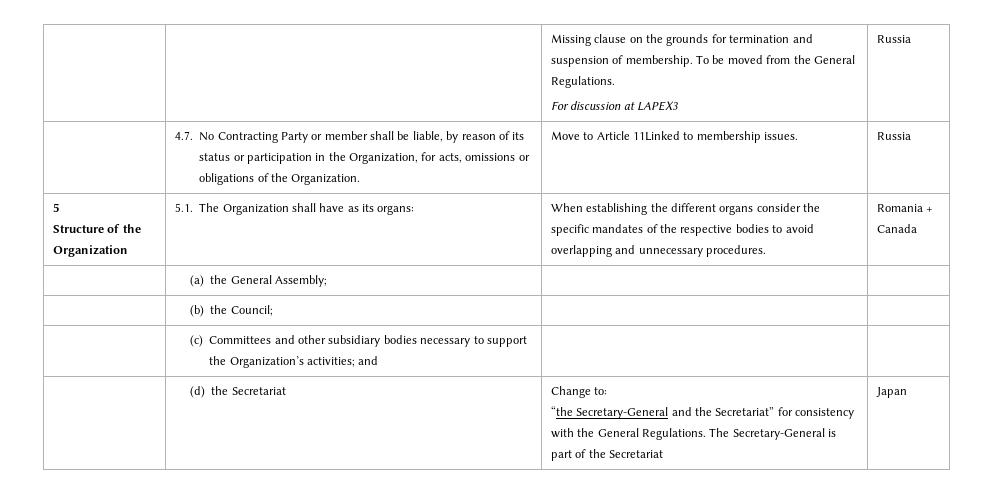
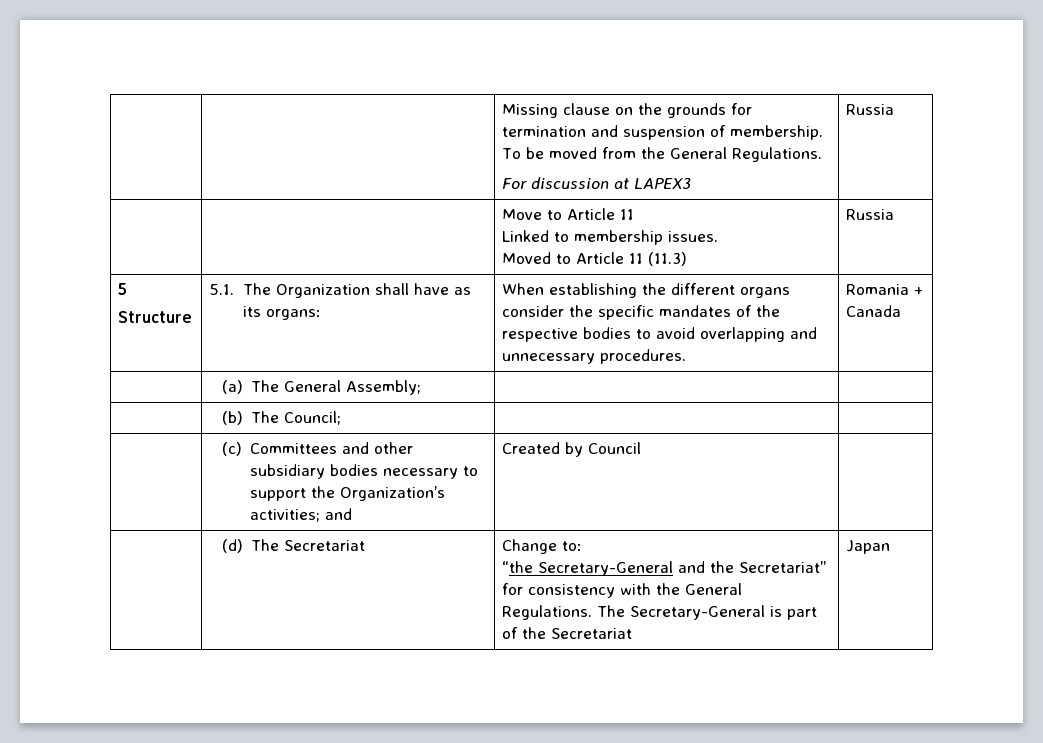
[174,131,525,143] [199,152,530,164] [199,173,361,185] 4.7. No Contracting Party or member shall be liable, by reason of its status or participation in the Organization, for acts, omissions or obligations of the Organization. -> (895, 109) none
[633,131,681,141] 11Linked -> [620,209,635,220] [502,230,550,242] 11 // Linked
(799, 136) none -> [502,252,688,266] // Moved to Article 11 (11.3)
[107,224,141,233] [52,245,128,257] of the Organization -> (193, 317) none
[210,275,228,284] the -> [251,380,280,392] The
[210,305,228,314] the -> [251,411,280,423] The
(379, 360) none -> [502,442,642,457] Created by Council
[211,386,229,395] the -> [251,539,280,551] The

